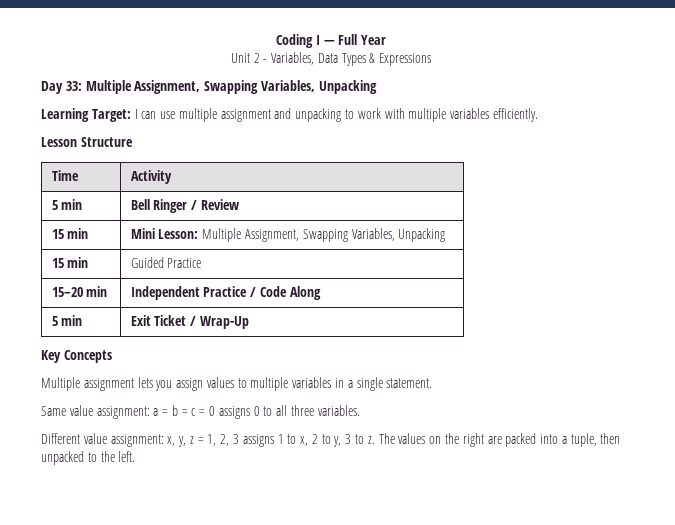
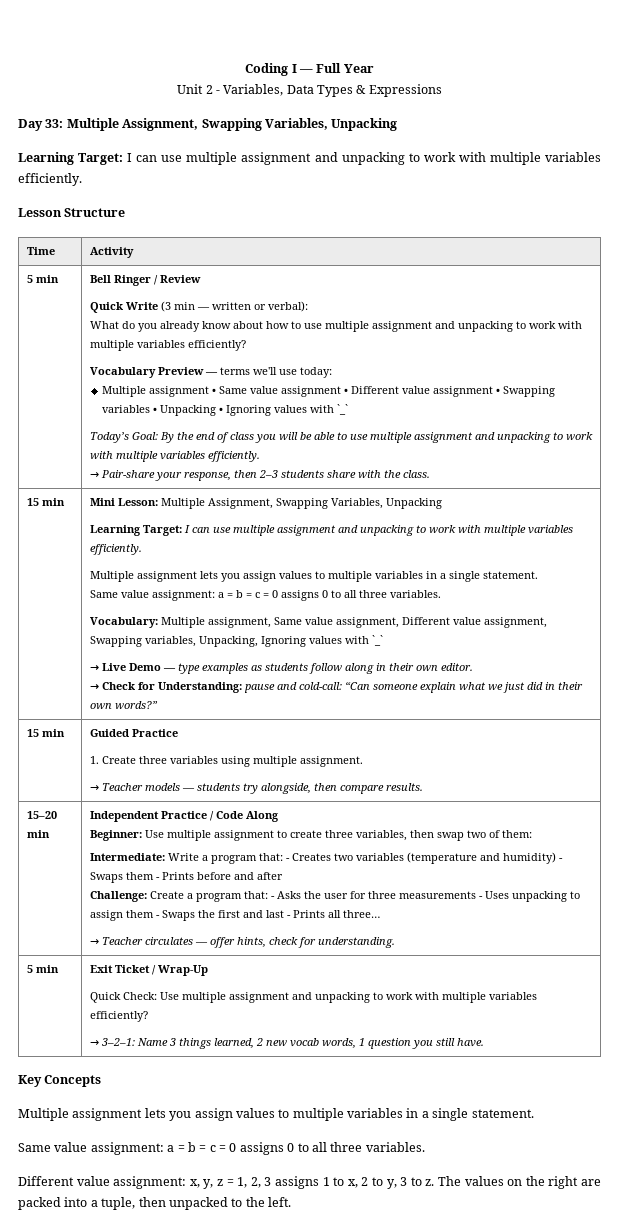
(239, 204) none -> [89,301,308,313] [89,321,582,332] [89,340,246,351] [89,367,332,378] [101,386,555,397] [101,404,348,416] [89,432,593,443] [89,451,260,462] [89,470,430,481] // Quick Write (3 min — written or verbal): // What do you already know about how to use multiple assignment and unpacking to work with multiple variables efficiently? // Vocabulary Preview — terms we'll use today: // Multiple assignment • Same value assignment • Different value assignment • Swapping variables • Unpacking • Ignoring values with `_` // Today’s Goal: By the end of class you will be able to use multiple assignment and unpacking to work with multiple variables efficiently. // → Pair-share your response, then 2–3 students share with the class.
[51,257,89,268] [130,257,202,268] // 15 min | Guided Practice -> [89,525,573,536] [89,544,142,555] [89,571,538,582] [89,590,441,601] [89,617,547,628] [89,635,383,647] [89,663,473,674] [89,681,583,693] [89,701,158,709] [26,729,65,737] [89,729,178,737] [89,756,363,767] [89,783,423,794] // Learning Target: I can use multiple assignment and unpacking to work with multiple variables efficiently. // Multiple assignment lets you assign values to multiple variables in a single statement. // Same value assignment: a = b = c = 0 assigns 0 to all three variables. // Vocabulary: Multiple assignment, Same value assignment, Different value assignment, Swapping variables, Unpacking, Ignoring values with `_` // → Live Demo — type examples as students follow along in their own editor. // → Check for Understanding: pause and cold-call: “Can someone explain what we just did in their own words?” // 15 min | Guided Practice // 1. Create three variables using multiple assignment. // → Teacher models — students try alongside, then compare results.
(321, 293) none -> [89,830,532,841] [89,852,563,864] [89,872,283,883] [89,891,580,902] [89,910,380,921] [89,937,395,948] // Beginner: Use multiple assignment to create three variables, then swap two of them: // Intermediate: Write a program that: - Creates two variables (temperature and humidity) - Swaps them - Prints before and after // Challenge: Create a program that: - Asks the user for three measurements - Uses unpacking to assign them - Swaps the first and last - Prints all three… // → Teacher circulates — offer hints, check for understanding.
(249, 322) none -> [89,992,537,1003] [89,1011,148,1022] [89,1038,484,1049] // Quick Check: Use multiple assignment and unpacking to work with multiple variables efficiently? // → 3–2–1: Name 3 things learned, 2 new vocab words, 1 question you still have.

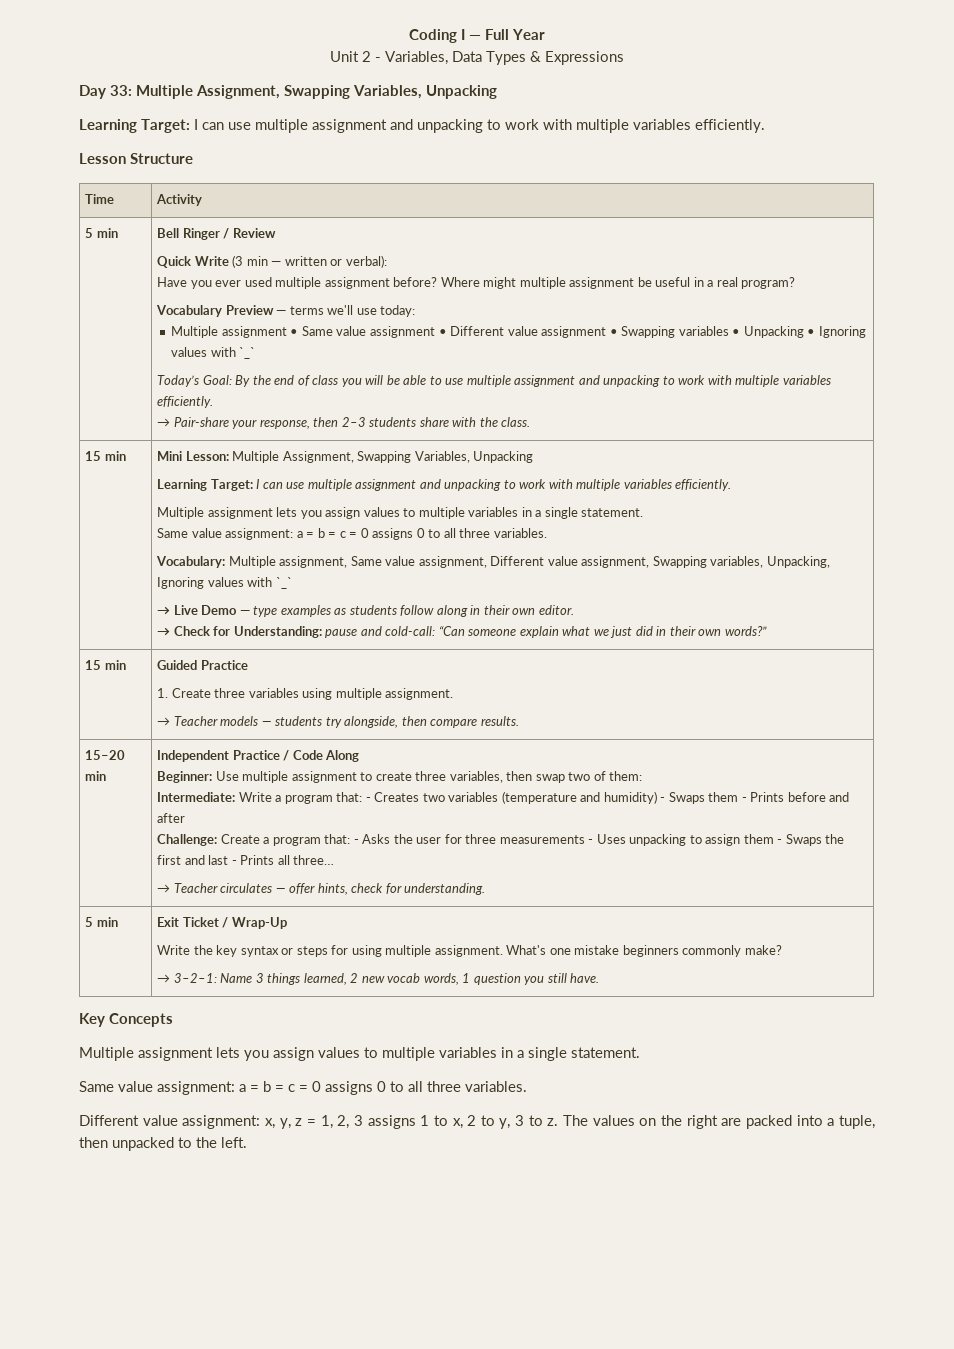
[89,321,582,332] [89,340,246,351] What do you already know about how to use multiple assignment and unpacking to work with multiple variables efficiently? -> [157,277,796,289] Have you ever used multiple assignment before? Where might multiple assignment be useful in a real program?
[89,992,537,1003] [89,1011,148,1022] Quick Check: Use multiple assignment and unpacking to work with multiple variables efficiently? -> [157,945,782,957] Write the key syntax or steps for using multiple assignment. What's one mistake beginners commonly make?

